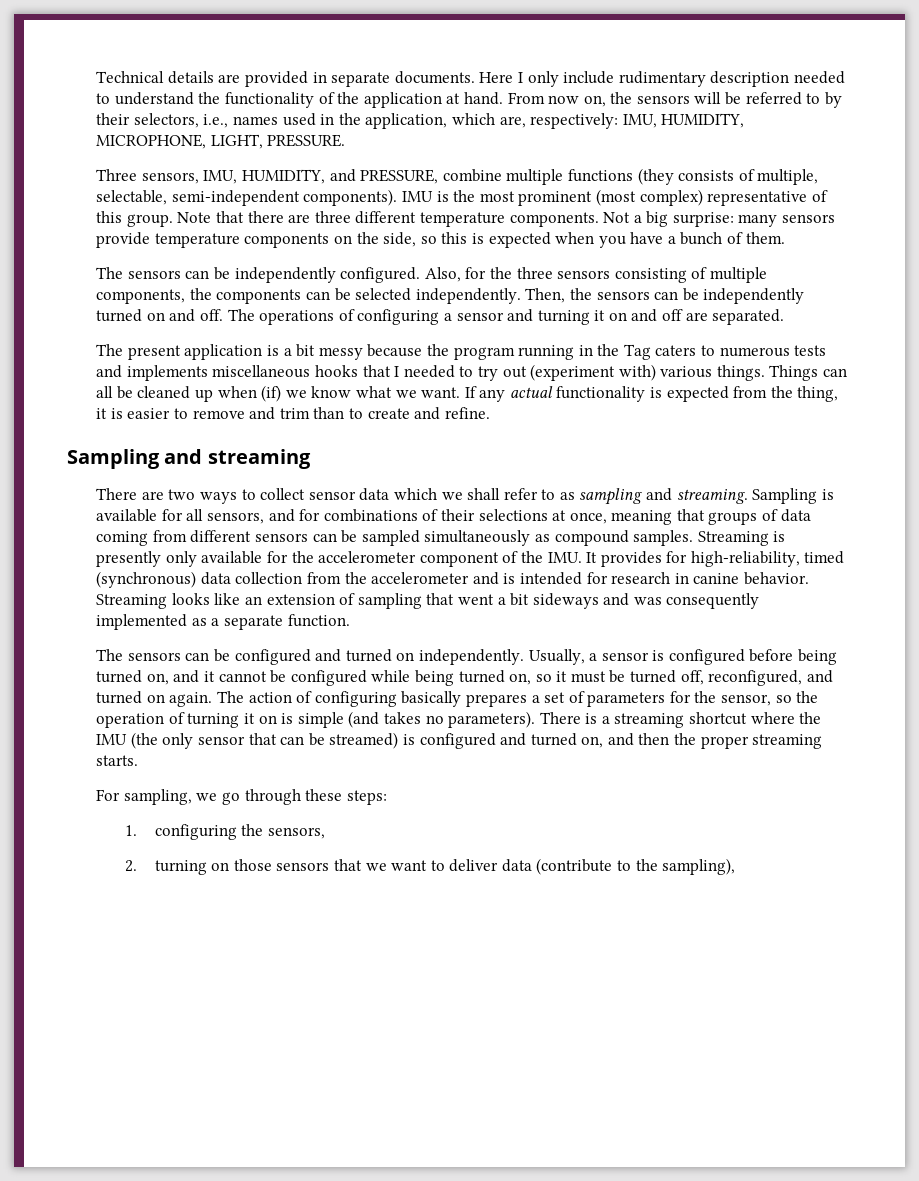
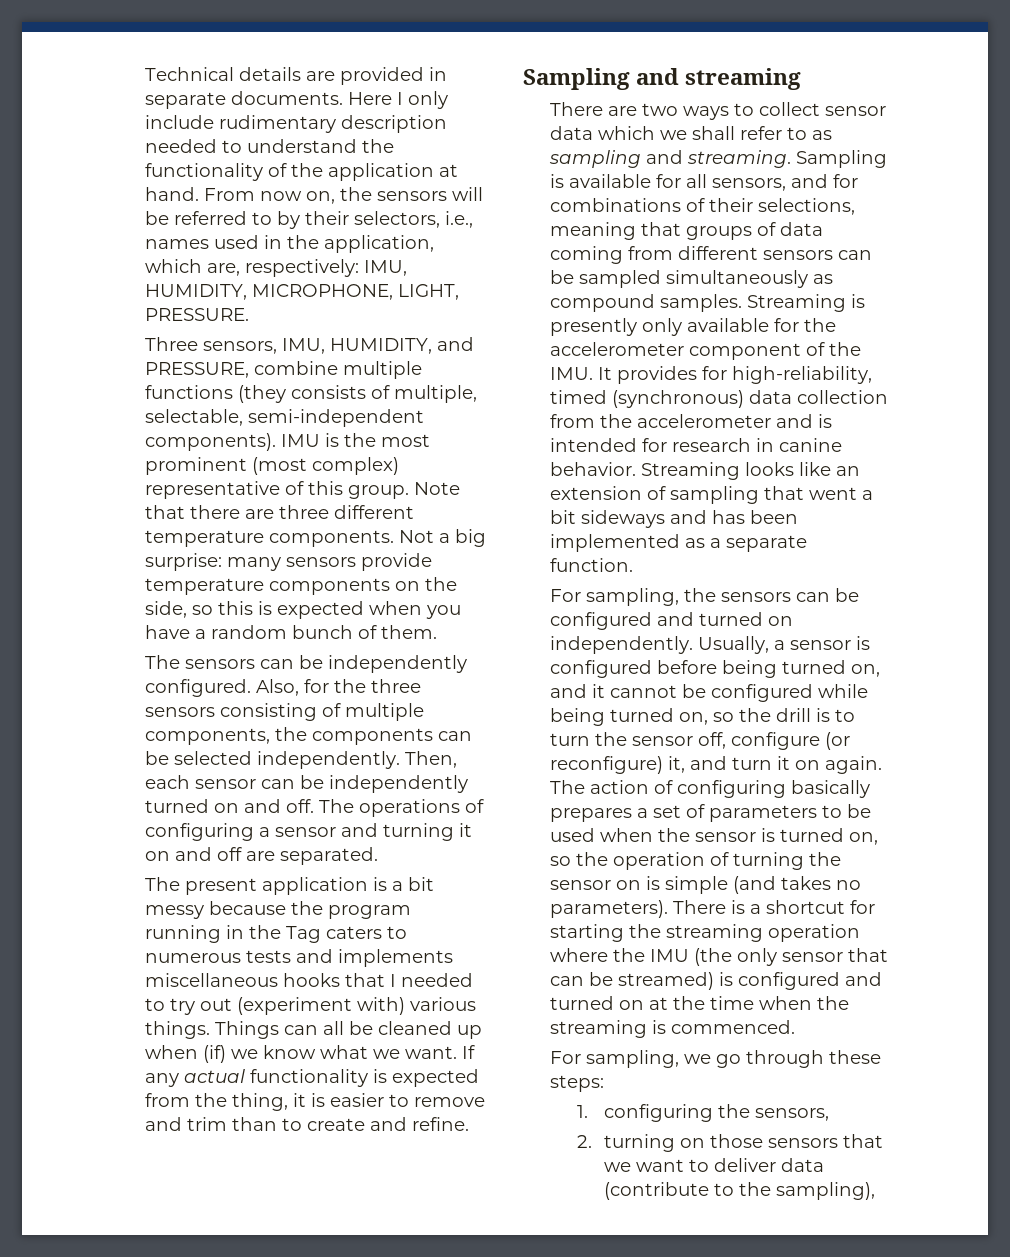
(676, 240) none -> [210,625,287,639] random
[569,288,650,300] the sensors -> [144,775,256,789] each sensor
[478,509,607,524] selections at once, -> [757,198,855,215] selections,
[633,593,760,609] was consequently -> [711,510,798,524] has been
[96,649,124,661] The -> [549,588,716,606] For sampling, the
[556,670,833,686] [96,691,143,704] it must be turned off, reconfigured, and turned -> [738,708,855,722] [549,732,850,750] [549,756,790,774] the drill is to turn the sensor off, configure (or reconfigure) it, and turn it
[669,691,772,706] for the sensor, -> [821,804,871,818] [549,828,878,845] to be used when the sensor is turned on,
[243,713,255,724] it -> [808,852,841,866] [549,880,611,890] the sensor
[614,712,748,728] streaming shortcut -> [765,900,875,914] [549,924,860,942] shortcut for starting the streaming operation
[581,733,823,749] [96,755,139,766] on, and then the proper streaming starts. -> [618,996,849,1010] [549,1020,795,1038] on at the time when the streaming is commenced.

